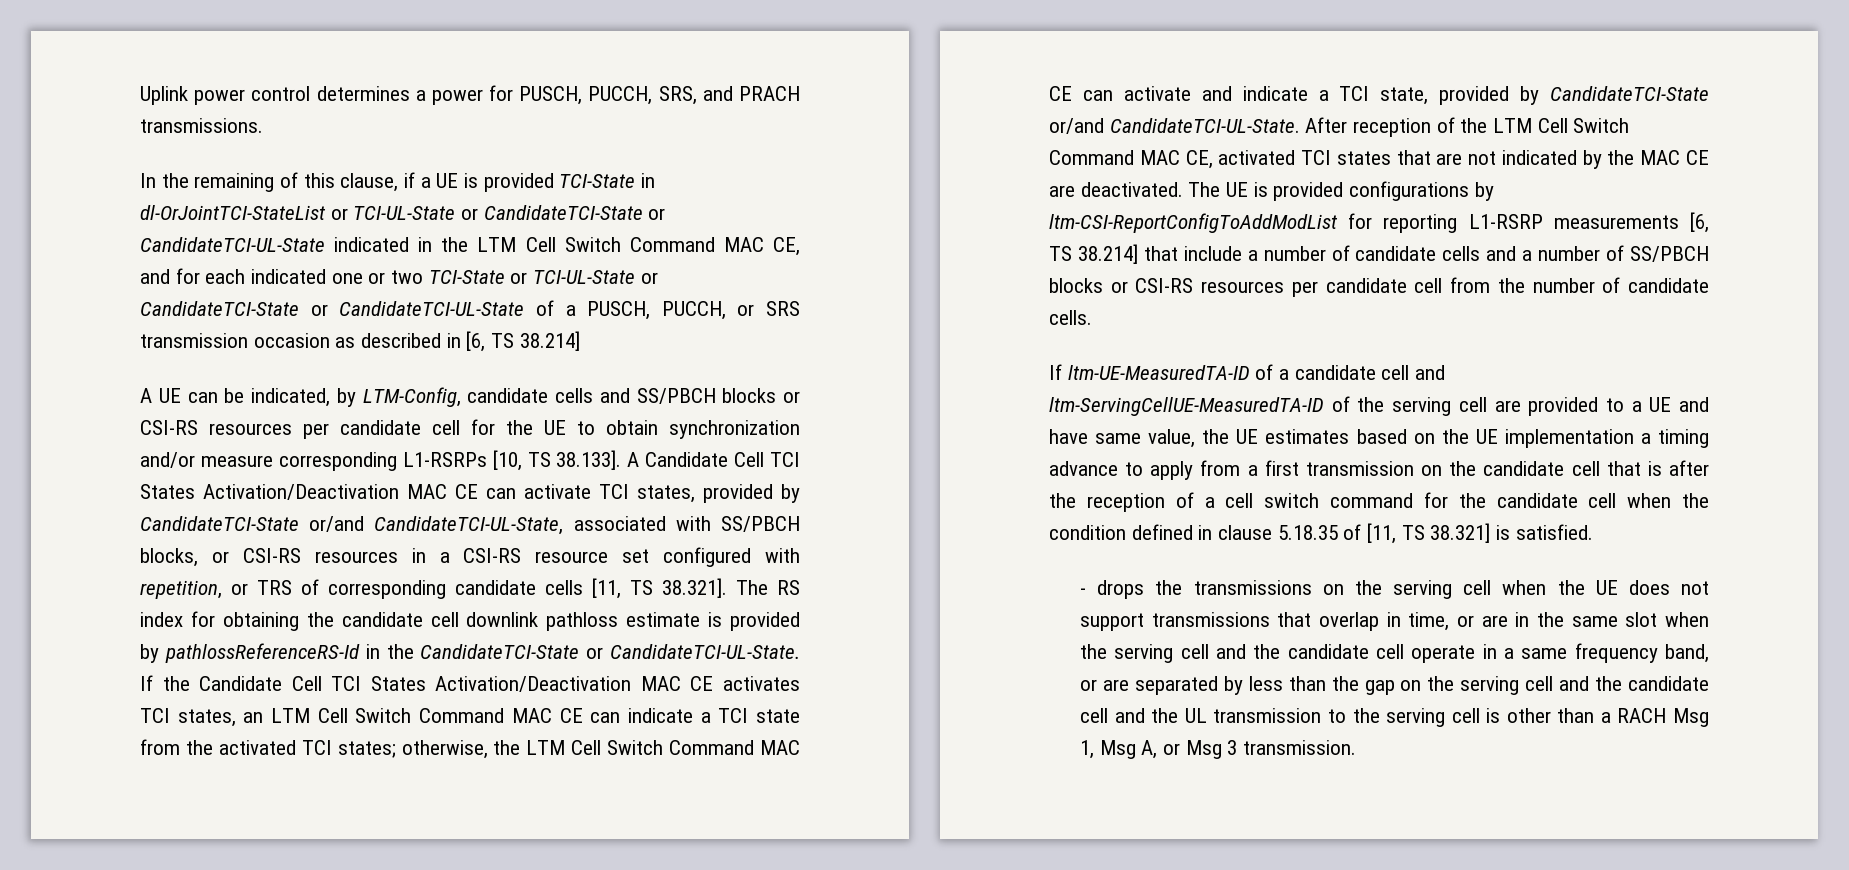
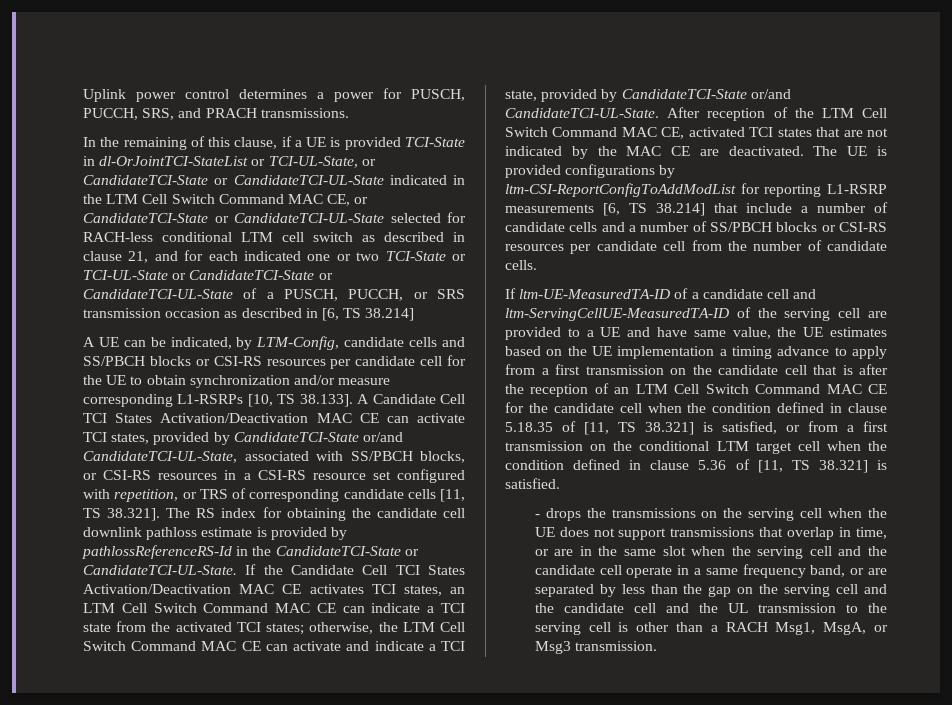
[353,206,456,220] TCI-UL-State -> [268,156,358,168] TCI-UL-State,
(800, 246) none -> [354,197,369,204] [83,212,466,223] [83,232,465,242] [83,251,149,263] or CandidateTCI-State or CandidateTCI-UL-State selected for RACH-less conditional LTM cell switch as described in clause 21,
[1204,493,1413,508] a cell switch command -> [614,384,887,394] an LTM Cell Switch Command MAC CE
(1511, 532) none -> [722,421,888,434] [505,441,887,454] [505,459,887,473] satisfied, or from a first transmission on the conditional LTM target cell when the condition defined in clause 5.36 of [11, TS 38.321] is
[1672,708,1709,727] [1080,740,1238,759] Msg 1, Msg A, or Msg 3 -> [775,622,888,635] [534,641,571,654] Msg1, MsgA, or Msg3

